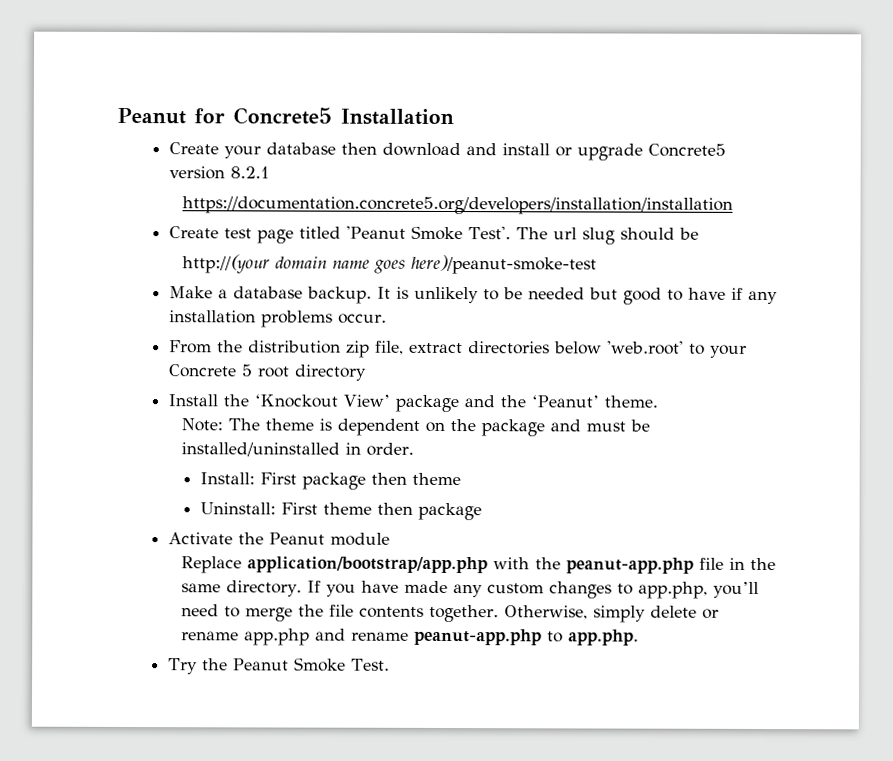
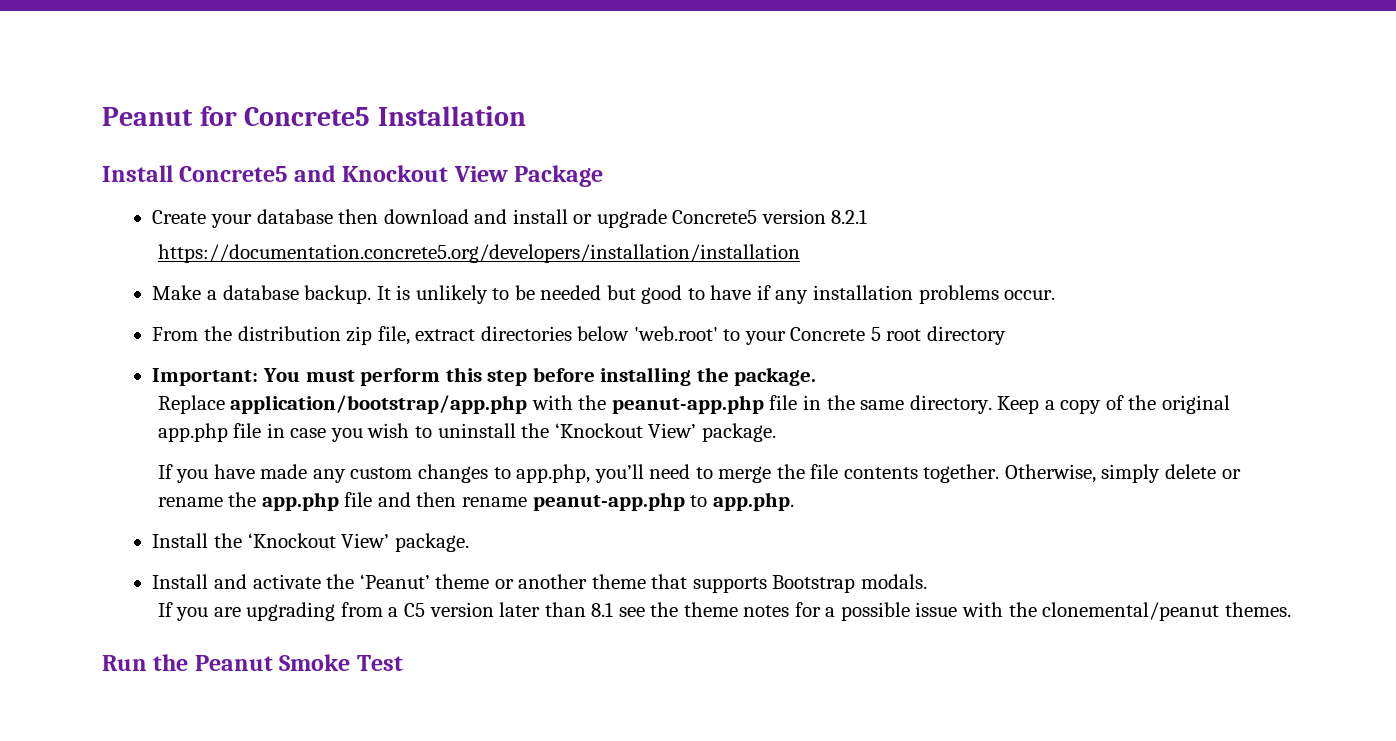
(454, 117) none -> [102,165,604,187] // Install Concrete5 and Knockout View Package
[168,225,699,245] [181,254,597,275] // Create test page titled 'Peanut Smoke Test'. The url slug should be // http://(your domain name goes here)/peanut-smoke-test -> (800, 253) none
[167,394,658,413] [180,418,650,437] [180,442,414,457] [200,472,462,490] [200,502,483,521] [167,532,390,546] Install the ‘Knockout View’ package and the ‘Peanut’ theme. // Note: The theme is dependent on the package and must be installed/uninstalled in order. // Install: First package then theme // Uninstall: First theme then package // Activate the Peanut module -> [152,367,817,386] Important: You must perform this step before installing the package.
(302, 588) none -> [997,395,1230,414] [157,423,776,442] Keep a copy of the original app.php file in case you wish to uninstall the ‘Knockout View’ package. //
[243,628,346,646] app.php and -> [228,492,457,511] the app.php file and then
[167,658,198,675] Try -> [152,533,469,552] [152,574,927,593] [157,602,1291,621] [102,655,147,671] Install the ‘Knockout View’ package. // Install and activate the ‘Peanut’ theme or another theme that supports Bootstrap modals. // If you are upgrading from a C5 version later than 8.1 see the theme notes for a possible issue with the clonemental/peanut themes. // Run
[350,658,390,671] Test. -> [356,655,403,671] Test

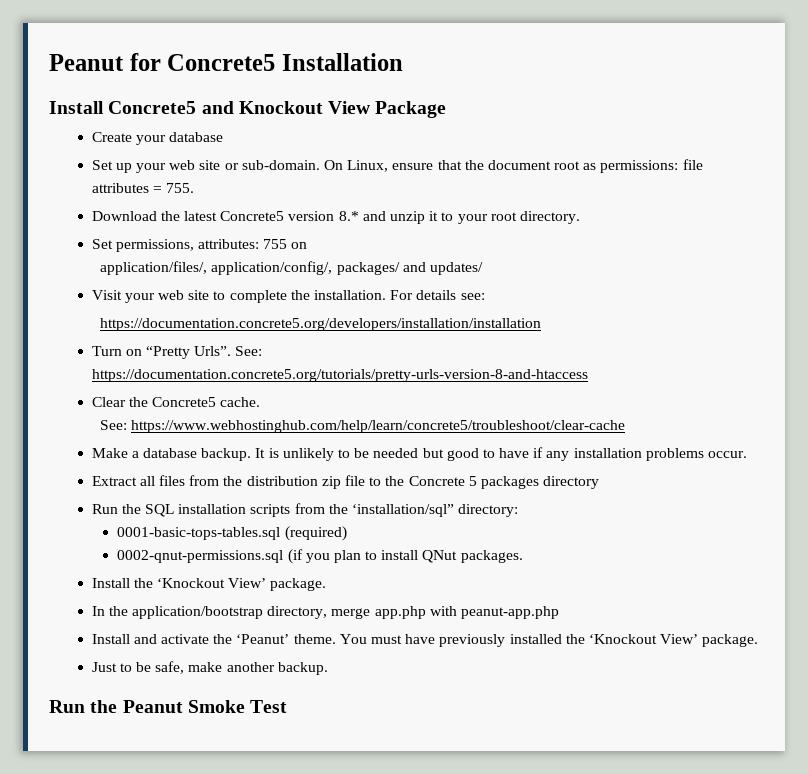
[338,209,868,228] [157,244,800,263] then download and install or upgrade Concrete5 version 8.2.1 // https://documentation.concrete5.org/developers/installation/installation -> [91,159,703,173] [91,183,195,193] [91,211,580,224] [91,239,308,252] [100,261,484,275] [91,290,485,303] [100,318,542,331] [91,346,263,359] [91,369,588,382] [91,397,261,407] [100,420,626,433] // Set up your web site or sub-domain. On Linux, ensure that the document root as permissions: file attributes = 755. // Download the latest Concrete5 version 8.* and unzip it to your root directory. // Set permissions, attributes: 755 on // application/files/, application/config/, packages/ and updates/ // Visit your web site to complete the installation. For details see: // https://documentation.concrete5.org/developers/installation/installation // Turn on “Pretty Urls”. See: https://documentation.concrete5.org/tutorials/pretty-urls-version-8-and-htaccess // Clear the Concrete5 cache. // See: https://www.webhostinghub.com/help/learn/concrete5/troubleshoot/clear-cache
[152,326,786,345] From the distribution zip file, extract directories below 'web.root' to your -> [91,475,405,489] Extract all files from the distribution zip file to the
[886,329,922,341] root -> [480,476,539,489] packages
[152,367,817,386] [157,395,1230,414] [157,423,776,442] [157,464,1241,483] [157,492,794,511] Important: You must perform this step before installing the package. // Replace application/bootstrap/app.php with the peanut-app.php file in the same directory. Keep a copy of the original app.php file in case you wish to uninstall the ‘Knockout View’ package. // If you have made any custom changes to app.php, you’ll need to merge the file contents together. Otherwise, simply delete or rename the app.php file and then rename peanut-app.php to app.php. -> [91,503,519,517] [117,526,347,541] [117,549,523,564] Run the SQL installation scripts from the ‘installation/sql” directory: // 0001-basic-tops-tables.sql (required) // 0002-qnut-permissions.sql (if you plan to install QNut packages.
(469, 542) none -> [91,606,559,619] // In the application/bootstrap directory, merge app.php with peanut-app.php
[435,574,927,593] [157,602,1291,621] theme or another theme that supports Bootstrap modals. // If you are upgrading from a C5 version later than 8.1 see the theme notes for a possible issue with the clonemental/peanut themes. -> [293,634,759,647] [91,661,328,675] theme. You must have previously installed the ‘Knockout View’ package. // Just to be safe, make another backup.

